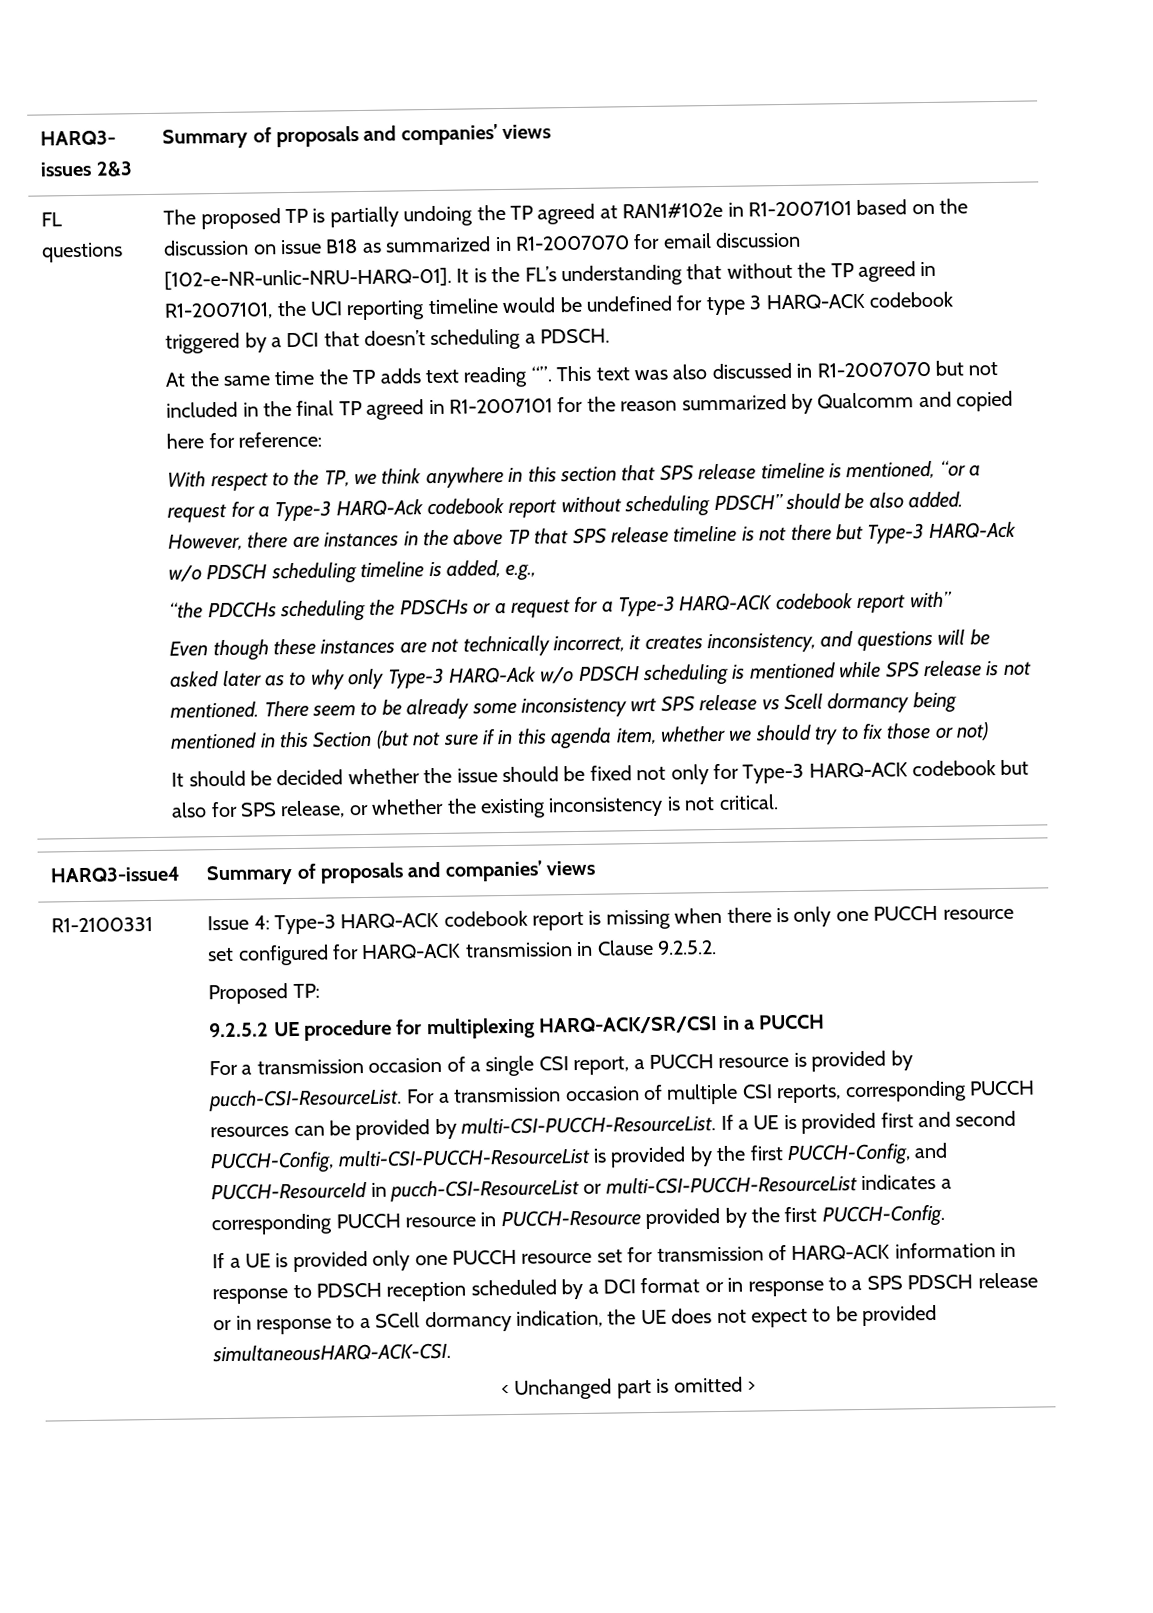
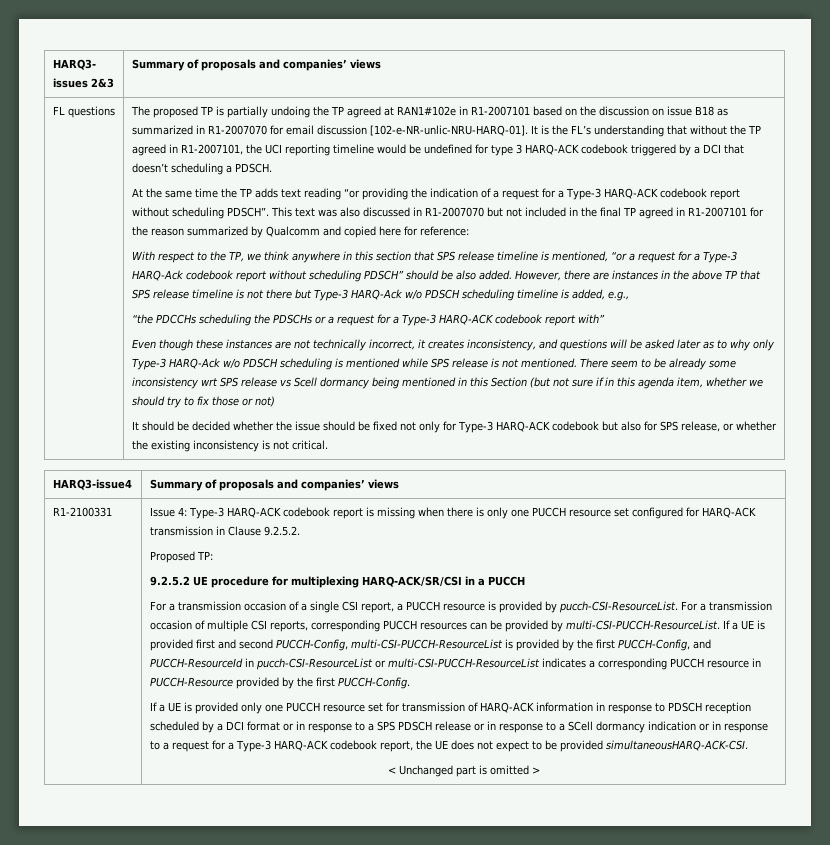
[530,366,552,382] “”. -> [343,188,740,200] [131,207,269,219] “or providing the indication of a request for a Type-3 HARQ-ACK codebook report without scheduling PDSCH”.
[515,1309,603,1328] indication, -> [647,721,768,733] [149,740,413,752] indication or in response to a request for a Type-3 HARQ-ACK codebook report,

